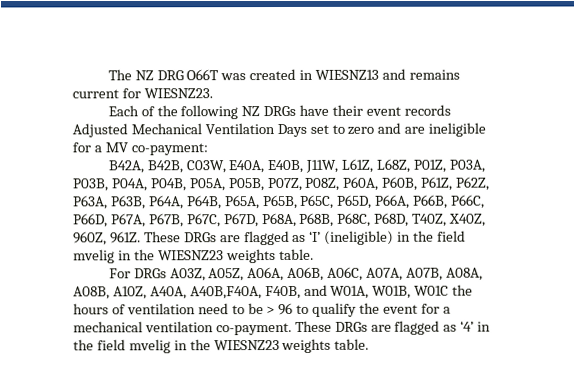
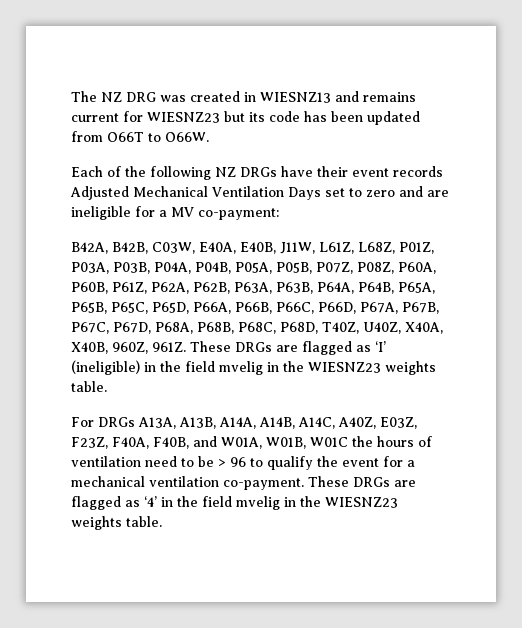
[186,69,220,81] O66T -> (156, 97) none
[143,88,213,99] WIESNZ23. -> [147,111,420,125] [71,131,209,142] WIESNZ23 but its code has been updated from O66T to O66W.
[455,176,491,191] P62Z, -> [151,282,230,294] P62A, P62B,
[449,213,487,227] X40Z, -> [363,322,443,334] [71,342,108,354] U40Z, X40A, X40B,
[169,266,483,282] [73,286,262,300] A03Z, A05Z, A06A, A06B, A06C, A07A, A07B, A08A, A08B, A10Z, A40A, A40B,F40A, -> [138,417,417,429] [71,437,149,449] A13A, A13B, A14A, A14B, A14C, A40Z, E03Z, F23Z, F40A,

